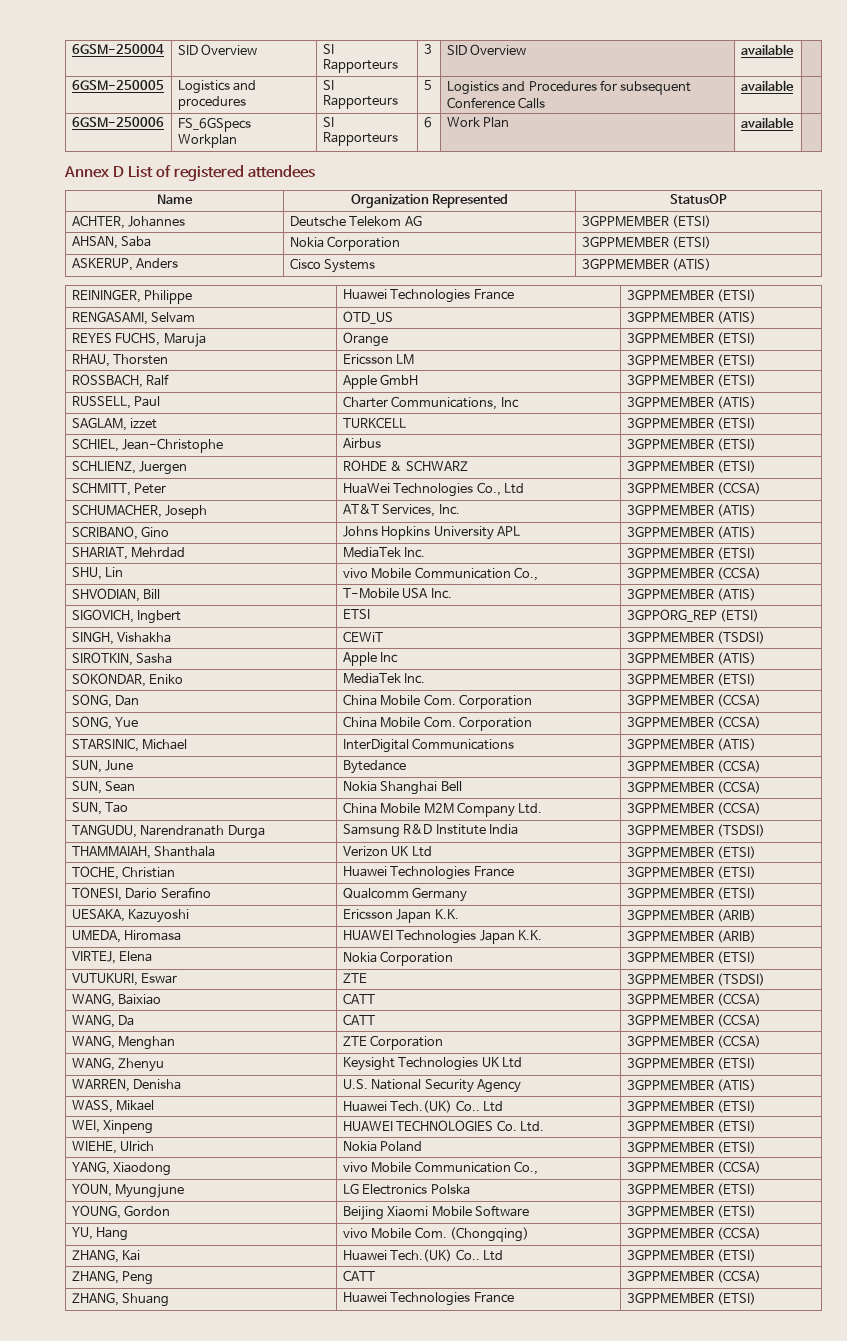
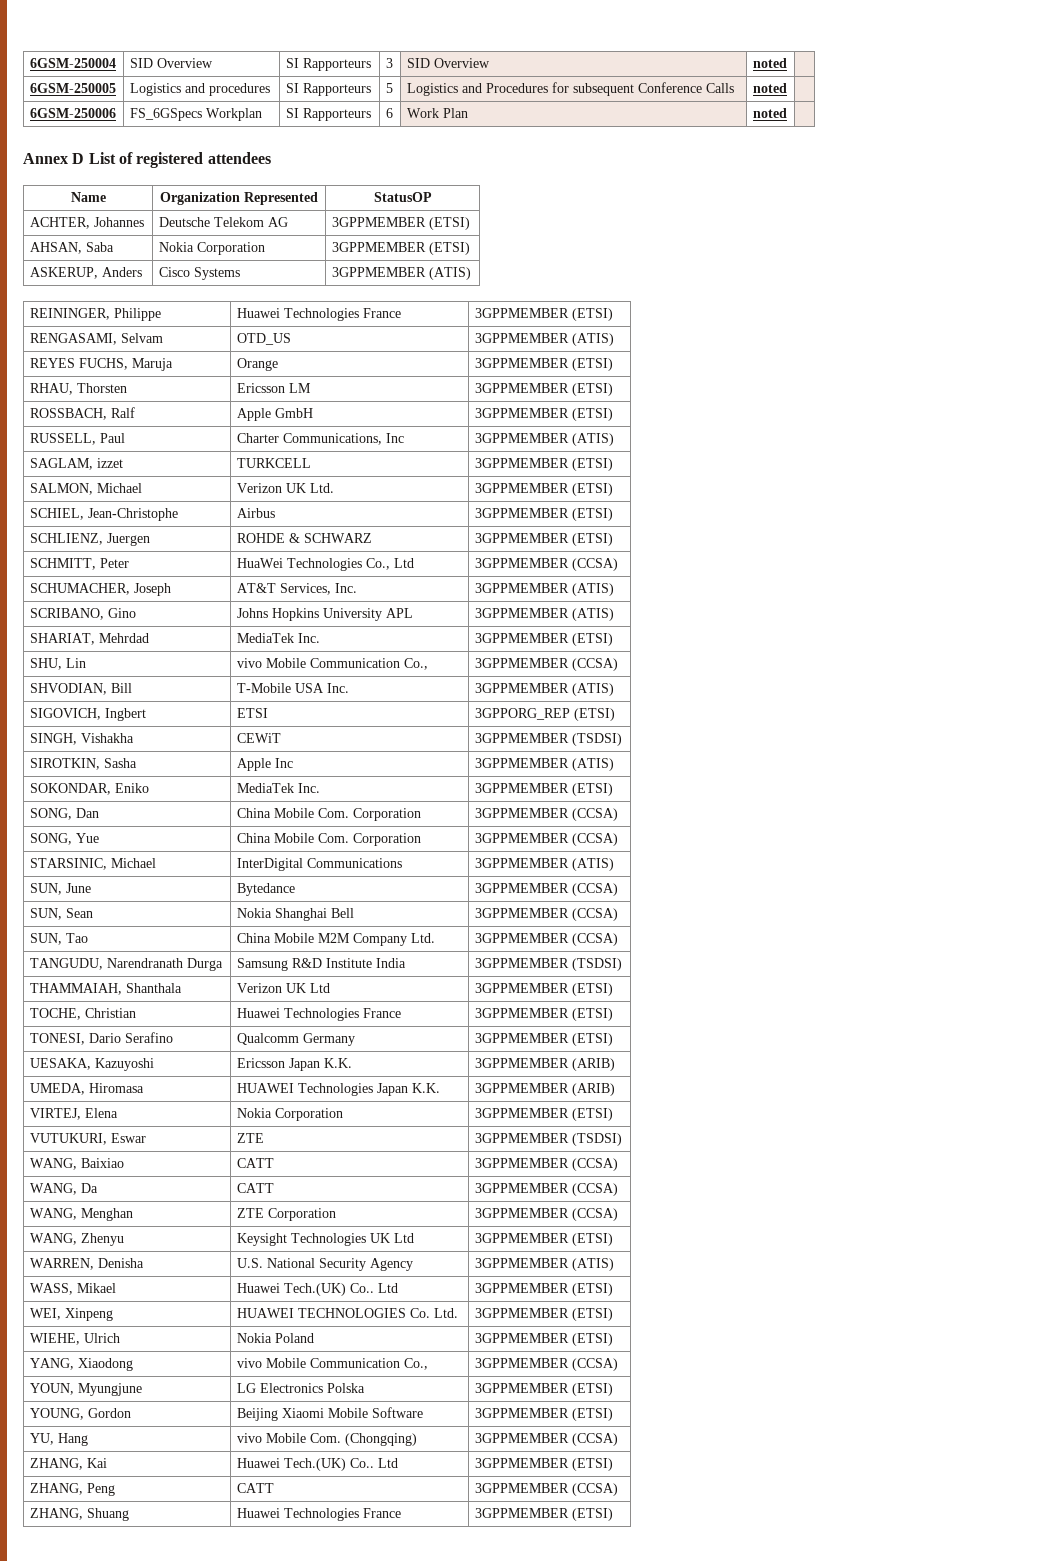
[740,44,794,55] available -> [752,58,787,68] noted
[740,80,794,91] available -> [752,83,787,93] noted
[740,117,794,128] available -> [752,108,787,118] noted
(757, 423) none -> [29,483,142,495] [236,483,334,493] [474,483,613,496] // SALMON, Michael | Verizon UK Ltd. | 3GPPMEMBER (ETSI)

